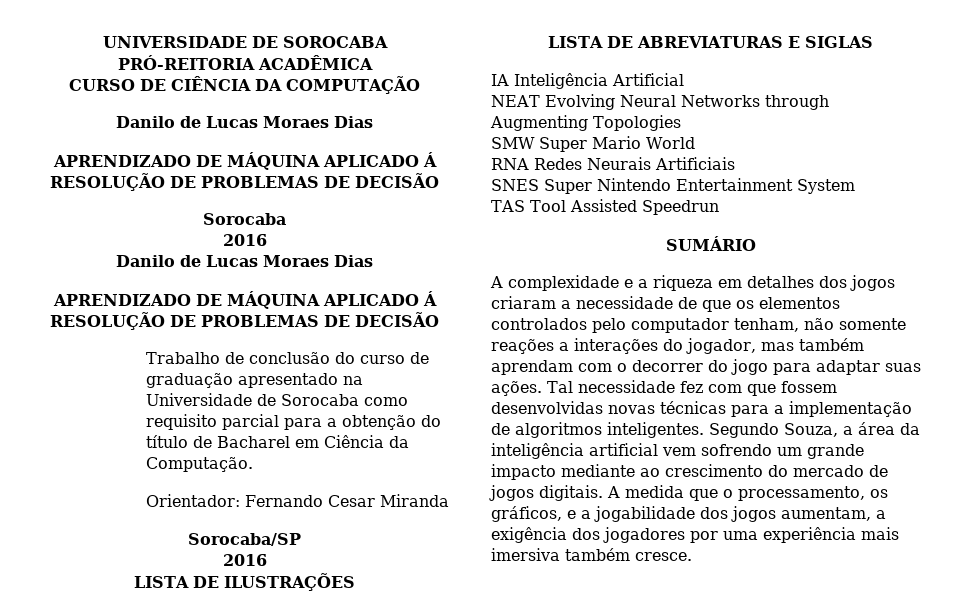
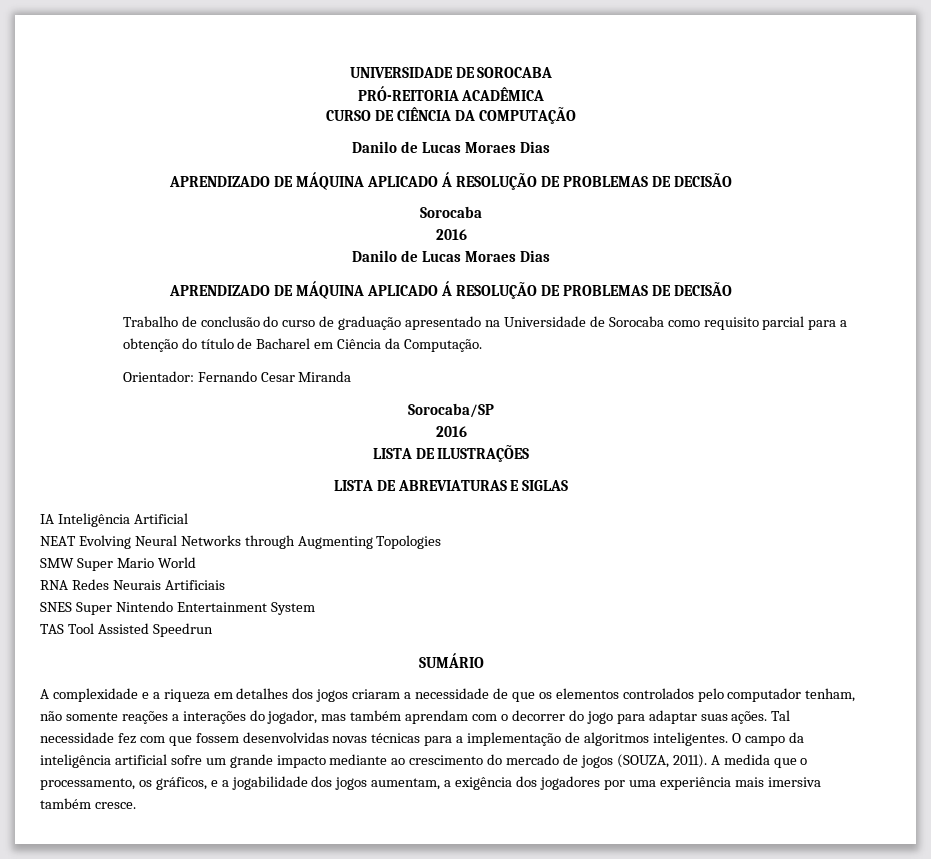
[709,422,895,438] Segundo Souza, a área -> [731,733,785,746] O campo
[662,444,772,456] vem sofrendo -> [170,755,202,765] sofre
[539,485,603,501] digitais. -> [616,754,707,768] (SOUZA, 2011).

